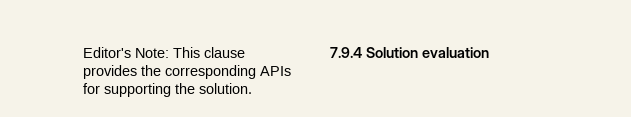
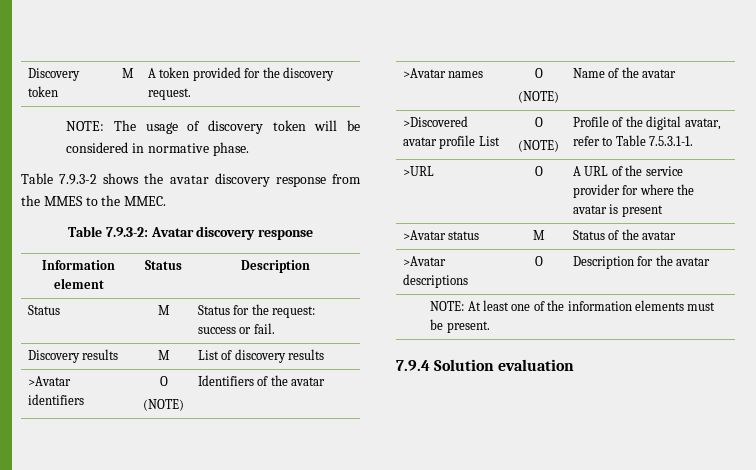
[82,47,245,58] [82,65,291,79] [82,83,252,97] Editor's Note: This clause provides the corresponding APIs for supporting the solution. -> [28,68,81,81] [28,86,59,97] [122,68,134,78] [148,67,334,81] [148,88,192,100] [66,120,360,134] [66,142,249,156] [21,173,361,187] [21,195,167,206] [67,226,314,240] [42,260,115,270] [53,278,104,289] [145,260,182,270] [241,260,310,273] [28,305,61,315] [157,305,170,315] [198,304,316,318] [198,323,275,334] [28,349,119,363] [157,350,170,360] [198,349,325,363] [28,376,72,386] [28,394,85,405] [159,376,168,386] [143,399,184,411] [198,375,326,386] [403,68,484,78] [534,68,543,78] [518,91,559,103] [573,67,677,78] [403,116,469,127] [403,135,500,149] [534,117,543,127] [518,140,559,152] [573,116,721,130] [573,135,694,146] [403,166,435,176] [534,166,543,176] [573,165,683,176] [573,184,695,198] [573,204,663,217] [403,230,480,240] [532,230,545,240] [573,229,677,240] [403,256,447,266] [403,274,469,288] [534,256,543,266] [573,255,711,269] [430,300,716,311] [430,319,490,333] Discovery token | M | A token provided for the discovery request. // NOTE: The usage of discovery token will be considered in normative phase. // Table 7.9.3-2 shows the avatar discovery response from the MMES to the MMEC. // Table 7.9.3-2: Avatar discovery response // Information element | Status | Description // Status | M | Status for the request: success or fail. // Discovery results | M | List of discovery results // >Avatar identifiers | O // (NOTE) | Identifiers of the avatar // >Avatar names | O // (NOTE) | Name of the avatar // >Discovered avatar profile List | O // (NOTE) | Profile of the digital avatar, refer to Table 7.5.3.1-1. // >URL | O | A URL of the service provider for where the avatar is present // >Avatar status | M | Status of the avatar // >Avatar descriptions | O | Description for the avatar // NOTE: At least one of the information elements must be present.

